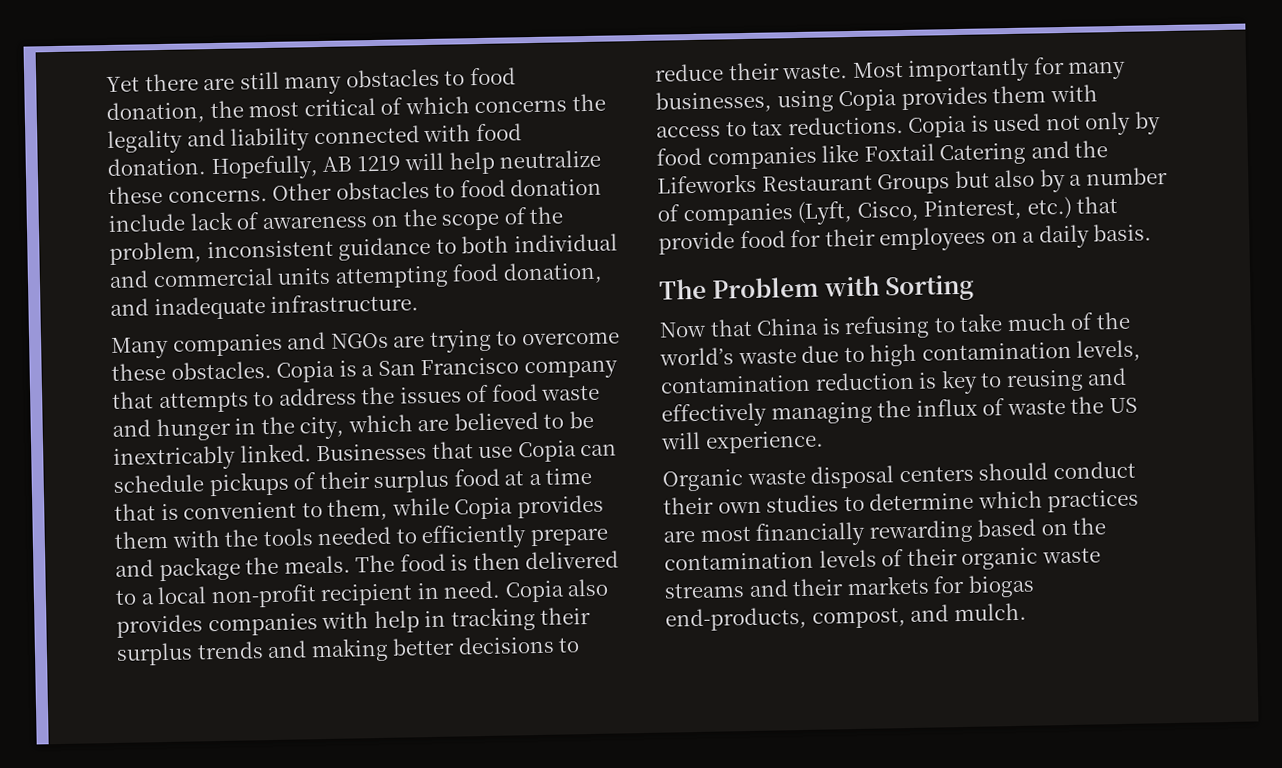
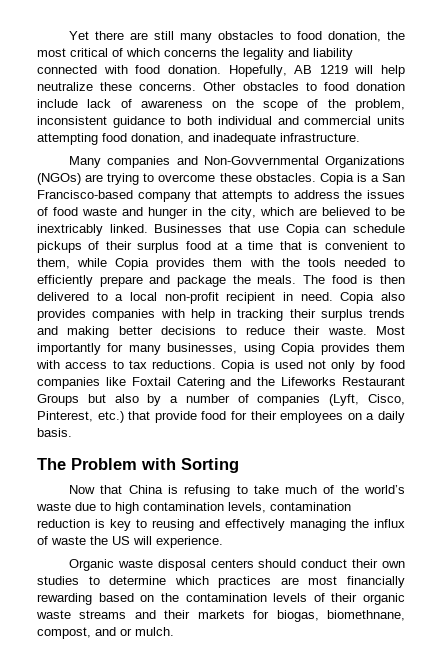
[329,332,389,349] NGOs -> [203,156,405,168] [37,173,81,185] Non-Govvernmental Organizations (NGOs)
[420,357,520,376] Francisco -> [37,190,133,199] Francisco-based
[967,574,1035,598] [665,606,807,632] biogas end-products, -> [276,610,405,622] biogas, biomethnane,
(950, 613) none -> [120,628,132,636] or

